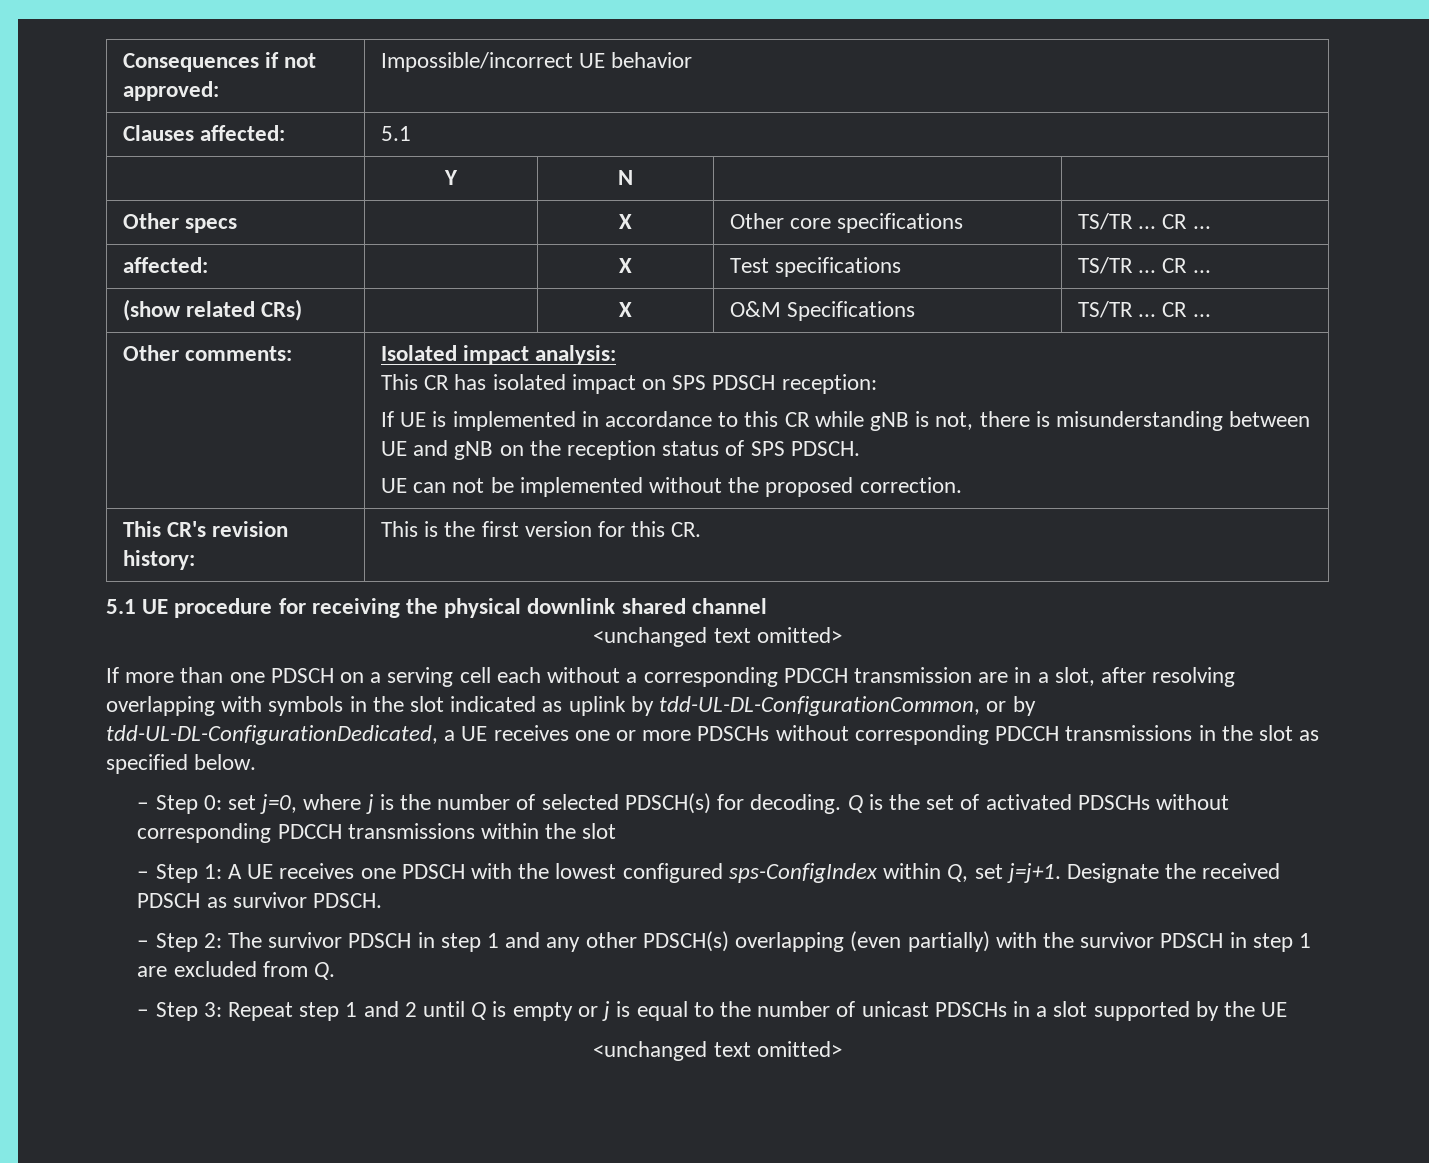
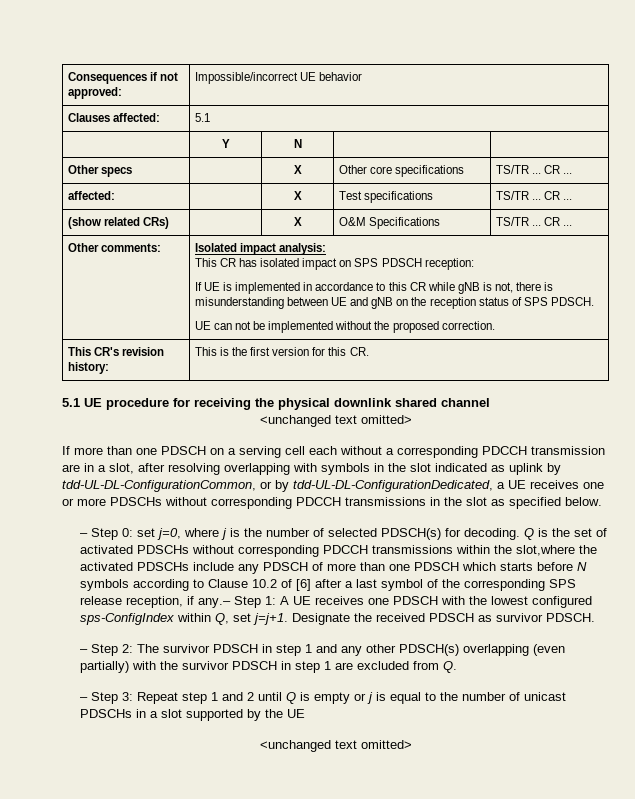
[582,823,617,839] [137,871,150,879] slot // ‒ -> [516,545,598,556] [80,562,588,574] [80,579,577,591] [80,596,232,608] slot,where the activated PDSCHs include any PDSCH of more than one PDSCH which starts before N symbols according to Clause 10.2 of [6] after a last symbol of the corresponding SPS release reception, if any.‒

